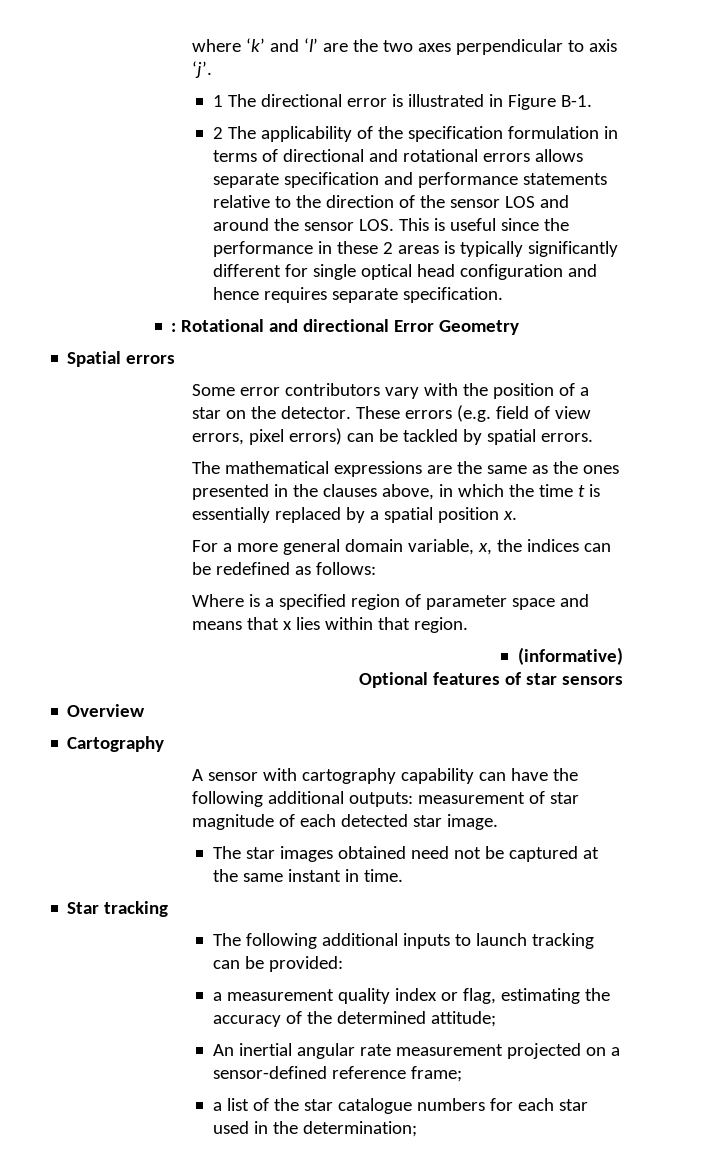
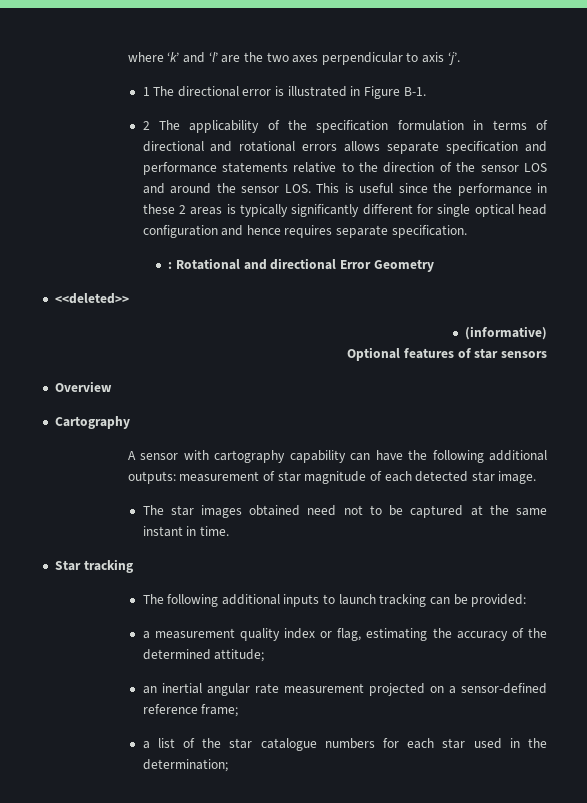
[67,351,176,367] [192,383,590,399] [192,405,592,422] [192,428,594,445] [192,461,620,477] [192,484,601,500] [192,507,518,523] [192,539,612,555] [192,562,377,575] [192,594,590,610] [192,617,469,633] Spatial errors // Some error contributors vary with the position of a star on the detector. These errors (e.g. field of view errors, pixel errors) can be tackled by spatial errors. // The mathematical expressions are the same as the ones presented in the clauses above, in which the time t is essentially replaced by a spatial position x. // For a more general domain variable, x, the indices can be redefined as follows: // Where is a specified region of parameter space and means that x lies within that region. -> [54,293,129,304] <<deleted>>
(481, 853) none -> [369,505,382,515] to
[212,1044,234,1056] An -> [142,686,157,694] an

